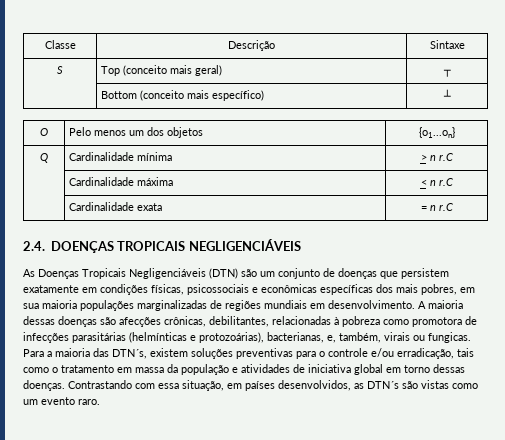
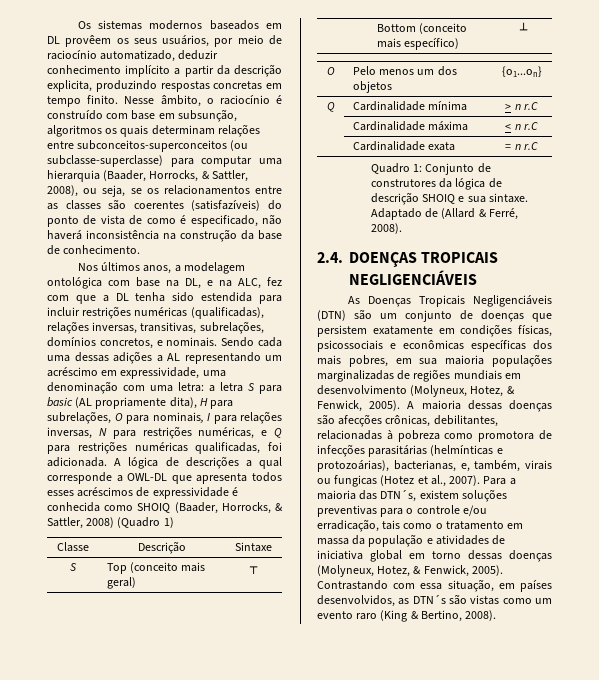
(44, 44) none -> [77,20,282,30] [47,35,282,47] [47,50,219,62] [47,64,282,77] [47,80,282,92] [47,95,282,107] [47,109,237,122] [47,124,260,137] [47,140,249,152] [47,155,282,167] [47,170,248,182] [47,185,282,197] [47,199,282,211] [47,214,282,227] [47,229,282,242] [47,245,141,255] [77,262,245,274] [47,277,282,289] [47,292,282,304] [47,306,264,319] [47,321,264,334] [47,337,282,349] [47,351,282,364] [47,367,226,379] [47,381,282,394] [47,397,234,409] [47,411,282,424] [47,426,282,439] [47,441,282,454] [47,456,282,469] [47,472,282,484] [47,487,238,499] [47,502,283,514] [47,517,174,529] Os sistemas modernos baseados em DL provêem os seus usuários, por meio de raciocínio automatizado, deduzir conhecimento implícito a partir da descrição explicita, produzindo respostas concretas em tempo finito. Nesse âmbito, o raciocínio é construído com base em subsunção, algoritmos os quais determinam relações entre subconceitos-superconceitos (ou subclasse-superclasse) para computar uma hierarquia (Baader, Horrocks, & Sattler, 2008), ou seja, se os relacionamentos entre as classes são coerentes (satisfazíveis) do ponto de vista de como é especificado, não haverá inconsistência na construção da base de conhecimento. // Nos últimos anos, a modelagem ontológica com base na DL, e na ALC, fez com que a DL tenha sido estendida para incluir restrições numéricas (qualificadas), relações inversas, transitivas, subrelações, domínios concretos, e nominais. Sendo cada uma dessas adições a AL representando um acréscimo em expressividade, uma denominação com uma letra: a letra S para basic (AL propriamente dita), H para subrelações, O para nominais, I para relações inversas, N para restrições numéricas, e Q para restrições numéricas qualificadas, foi adicionada. A lógica de descrições a qual corresponde a OWL-DL que apresenta todos esses acréscimos de expressividade é conhecida como SHOIQ (Baader, Horrocks, & Sattler, 2008) (Quadro 1) //
(453, 207) none -> [371,163,491,175] [371,178,502,190] [371,192,528,205] [371,208,518,220] [371,223,403,234] // Quadro 1: Conjunto de construtores da lógica de descrição SHOIQ e sua sintaxe. Adaptado de (Allard & Ferré, 2008).
[328,300,415,309] desenvolvimento. -> [317,385,515,397] [317,400,401,412] desenvolvimento (Molyneux, Hotez, & Fenwick, 2005).
[428,332,471,343] fungicas. -> [334,475,481,487] fungicas (Hotez et al., 2007).
[23,380,65,391] doenças. -> [509,550,552,562] [317,565,503,577] doenças (Molyneux, Hotez, & Fenwick, 2005).
[78,399,100,405] raro. -> [356,610,497,622] raro (King & Bertino, 2008).

